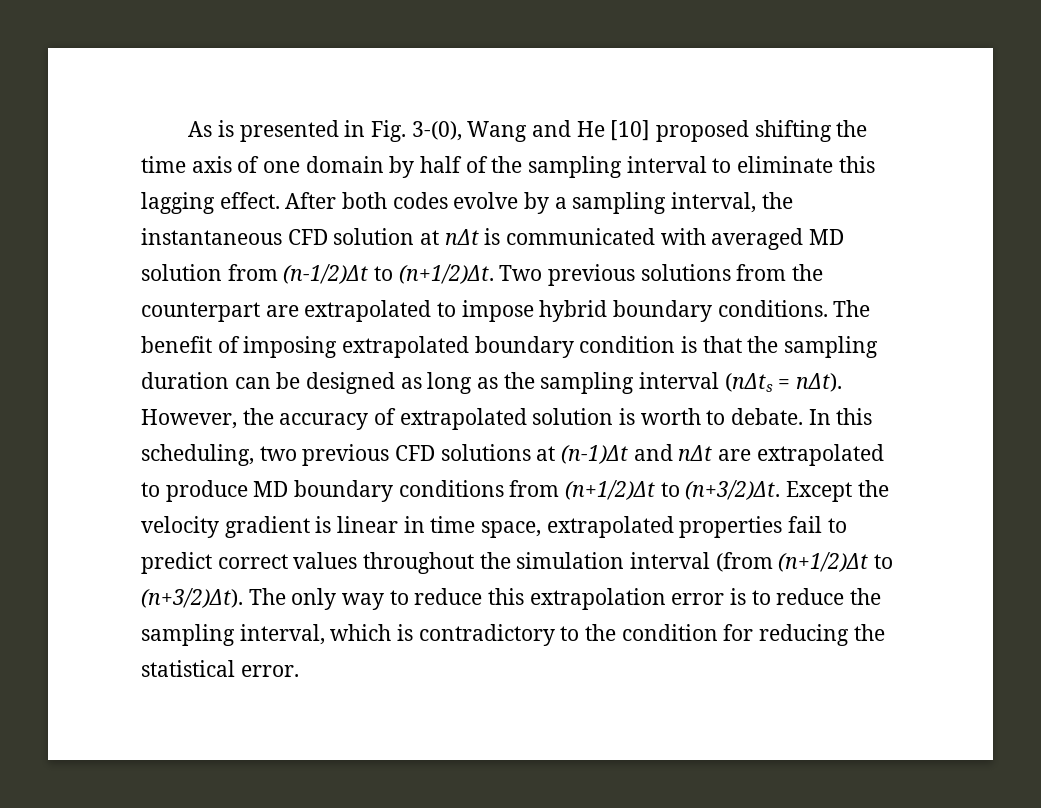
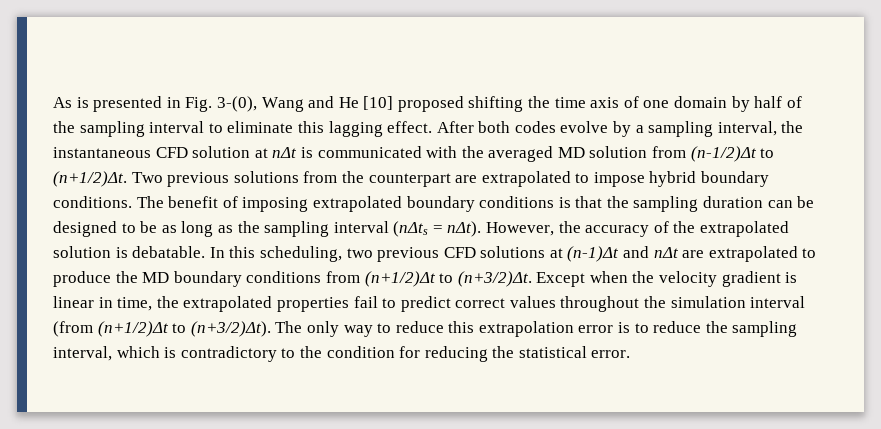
(706, 236) none -> [461,146,484,158] the
[579,336,676,353] condition -> [479,196,555,208] conditions
(396, 383) none -> [121,221,158,233] to be
(397, 416) none -> [673,221,696,233] the
[640,408,804,425] worth to debate. -> [132,246,206,258] debatable.
(248, 491) none -> [115,271,138,283] the
(853, 491) none -> [589,271,628,283] when
[430,516,542,538] time space, -> [117,296,179,311] time, the

